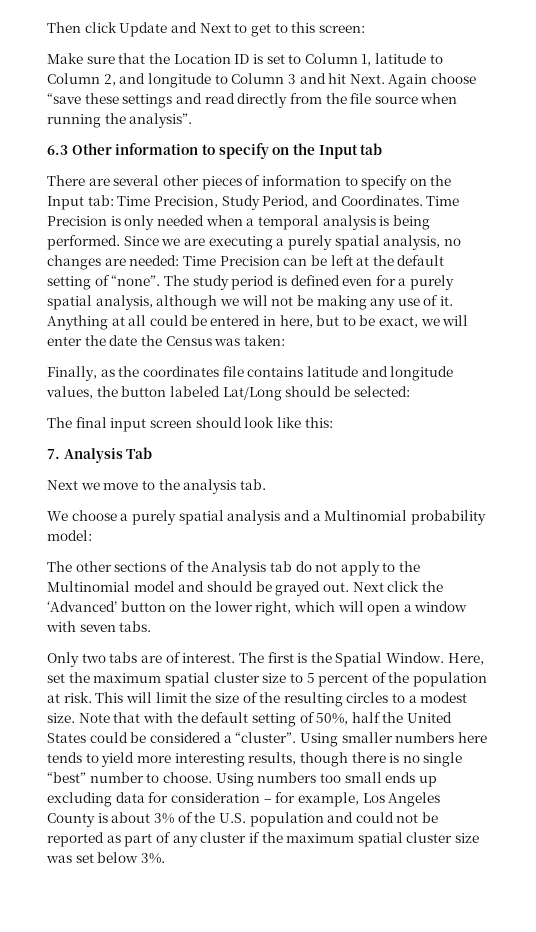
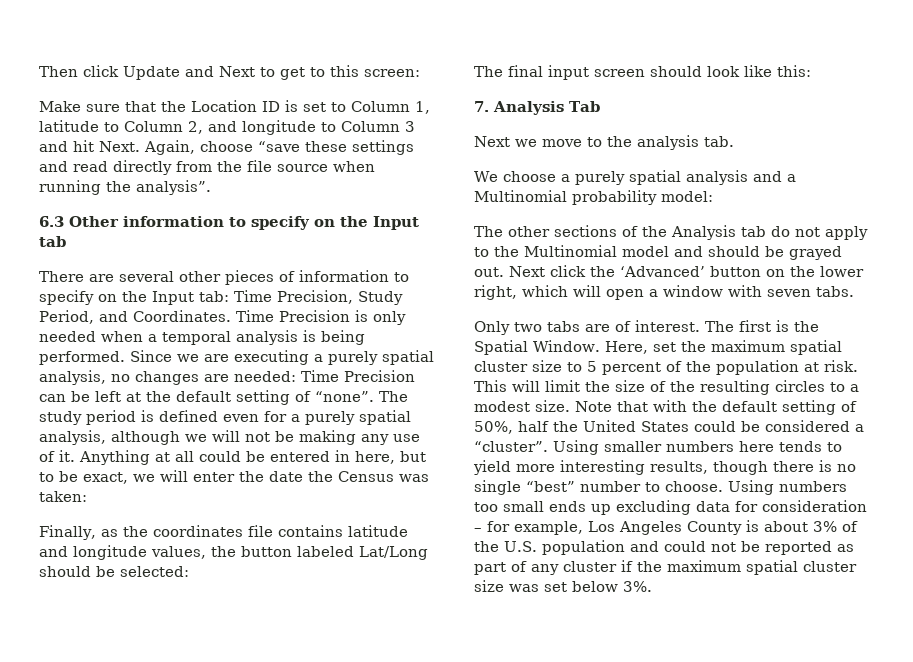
[388,74,428,88] Again -> [144,140,195,155] Again,

